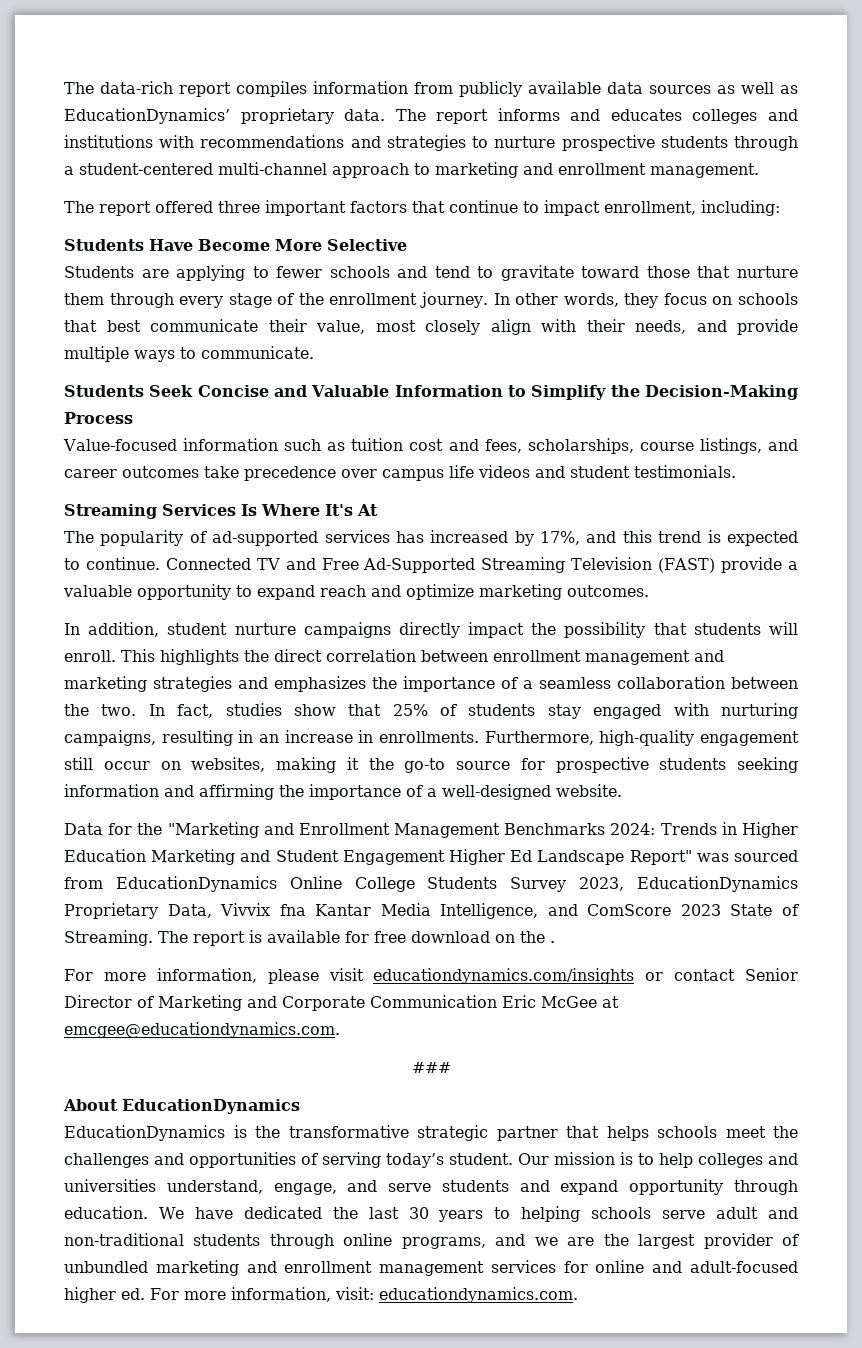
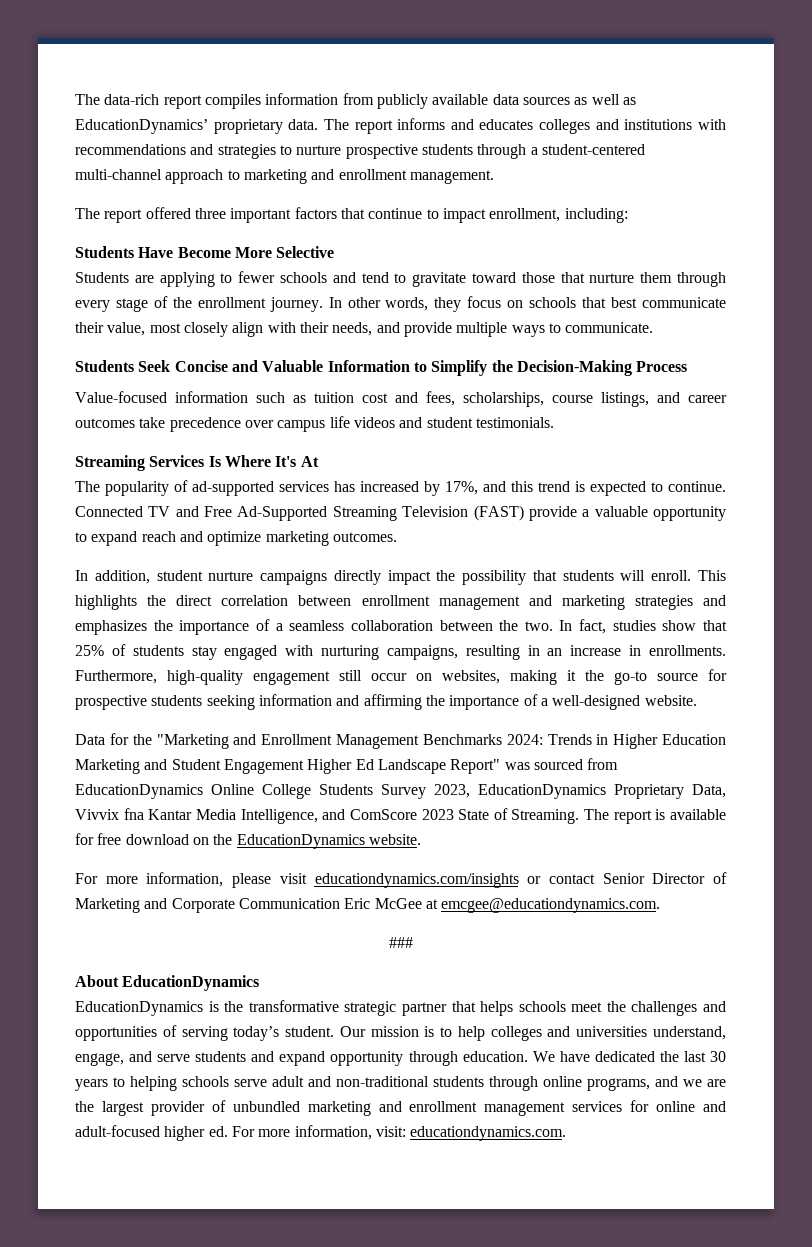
[550,941,555,943] . -> [236,834,421,849] EducationDynamics website.

